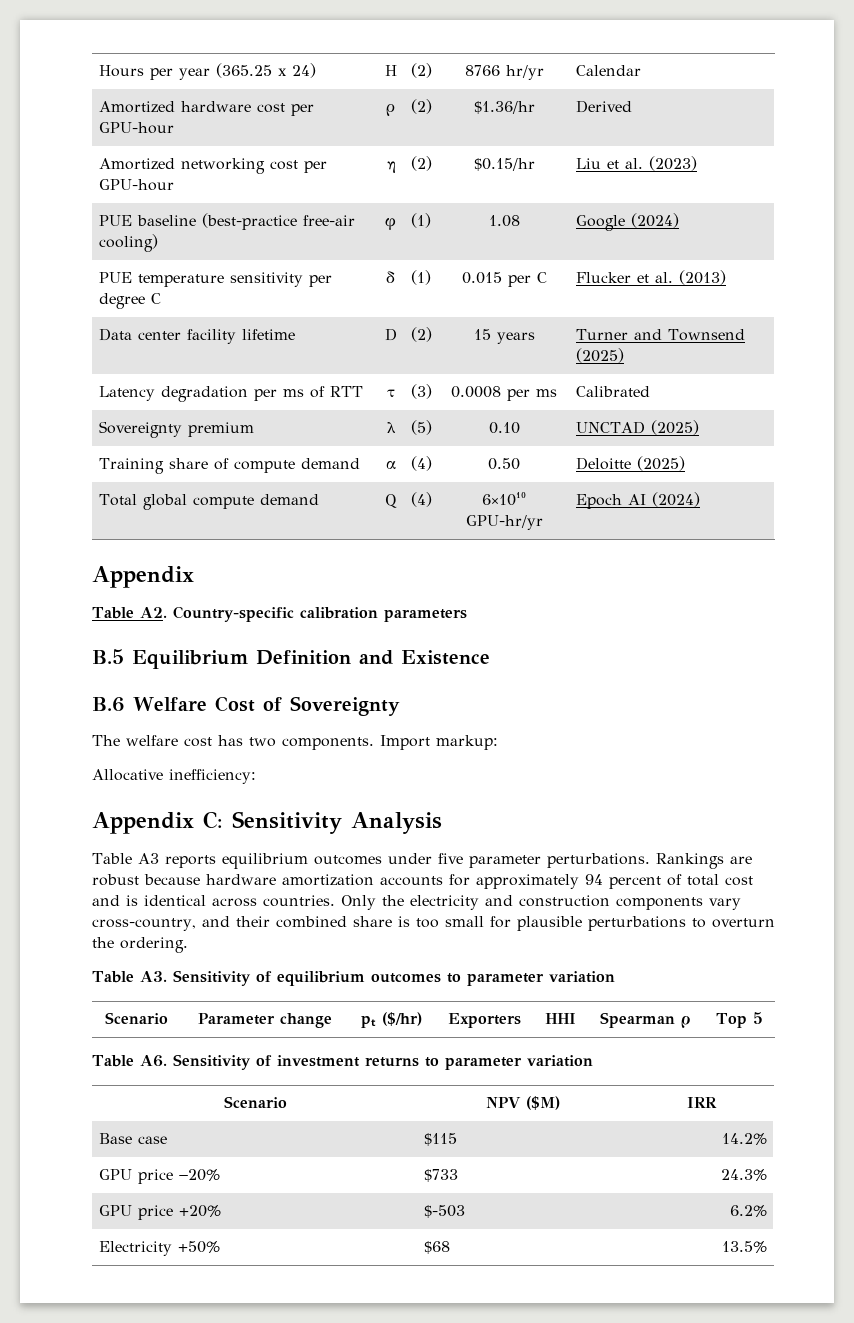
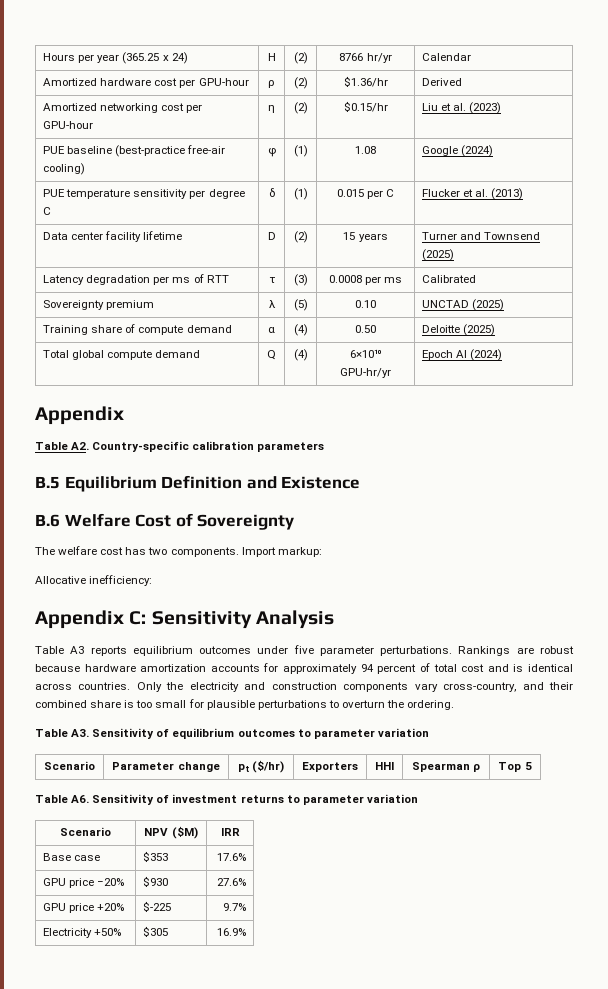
[423,1133,457,1146] [722,1133,768,1145] $115 | 14.2% -> [143,851,169,862] [216,853,246,861] $353 | 17.6%
[423,1169,458,1182] [721,1169,768,1181] $733 | 24.3% -> [143,876,169,887] [216,878,246,886] $930 | 27.6%
[423,1205,465,1218] [730,1205,768,1217] $-503 | 6.2% -> [143,901,172,912] [222,903,246,911] $-225 | 9.7%
[423,1241,450,1254] [722,1241,768,1253] $68 | 13.5% -> [143,926,169,937] [216,928,246,936] $305 | 16.9%

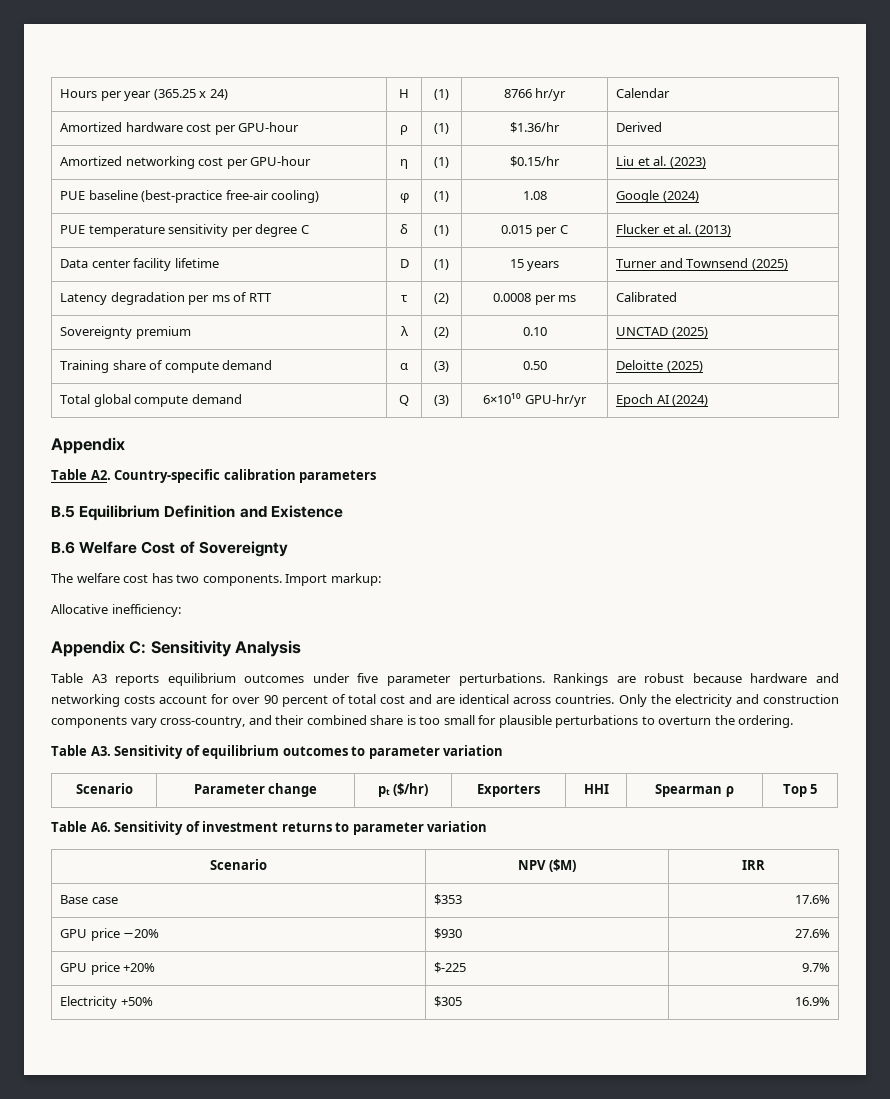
[293,52,308,64] (2) -> [434,89,449,100] (1)
[293,77,308,89] (2) -> [434,123,449,134] (1)
[293,102,308,114] (2) -> [434,157,449,168] (1)
[293,231,308,243] (2) -> [434,259,449,270] (1)
[293,274,308,286] (3) -> [434,293,449,304] (2)
[293,299,308,311] (5) -> [434,327,449,338] (2)
[293,324,308,336] (4) -> [434,361,449,372] (3)
[293,349,308,361] (4) -> [434,395,449,406] (3)
[140,663,374,674] amortization accounts for approximately 94 -> [815,673,839,683] [51,694,278,707] and networking costs account for over 90
[513,664,524,672] is -> [436,697,456,704] are

